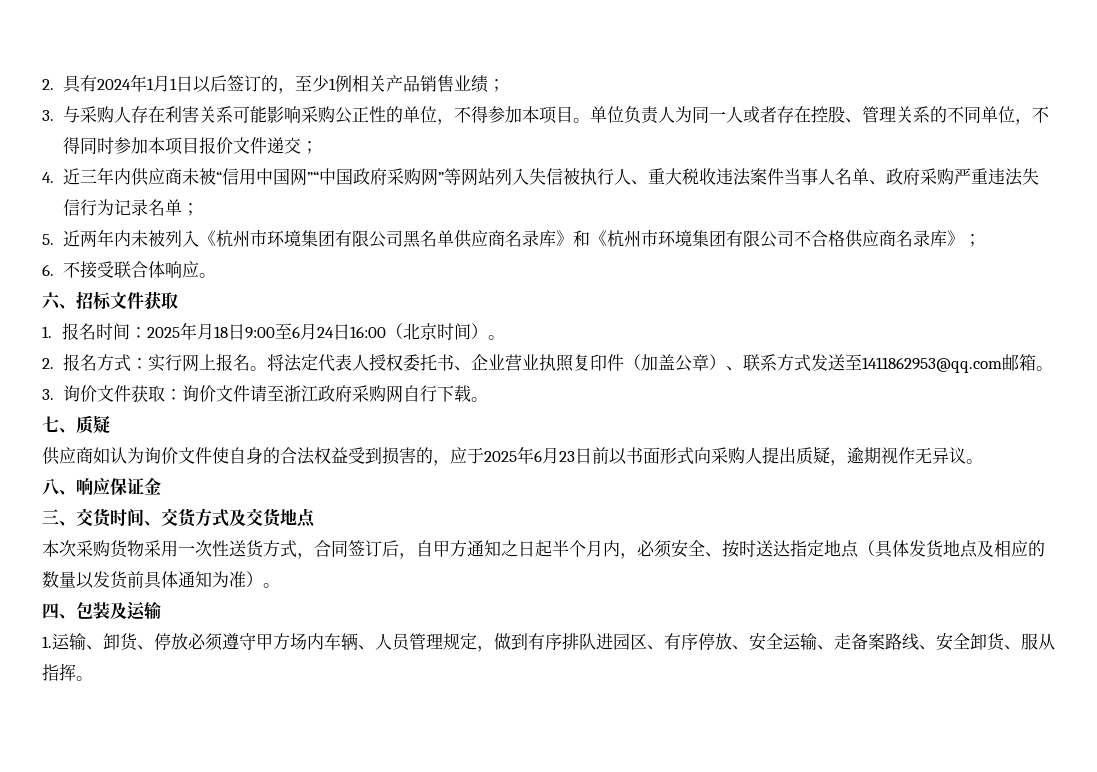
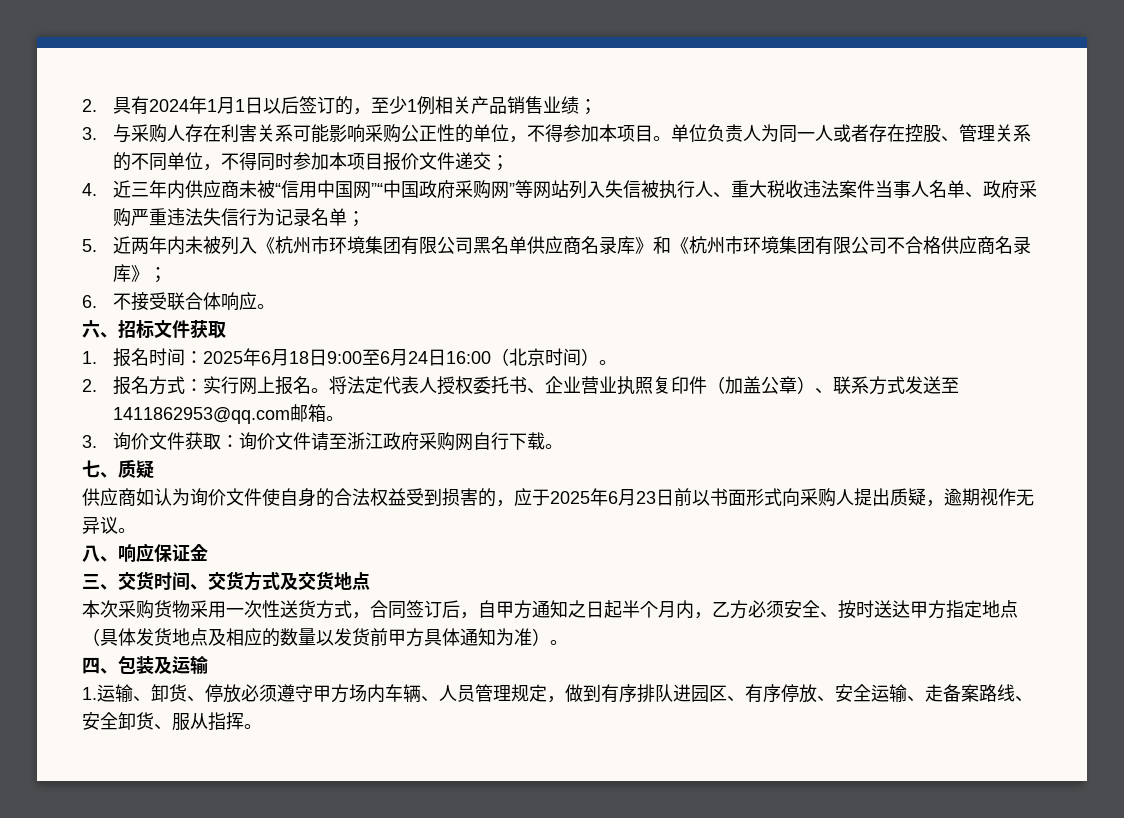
(197, 331) none -> [261,351,272,364] 6
(637, 556) none -> [712,600,748,619] 乙方
(790, 548) none -> [910,600,946,619] 甲方
(144, 579) none -> [388,628,424,647] 甲方

